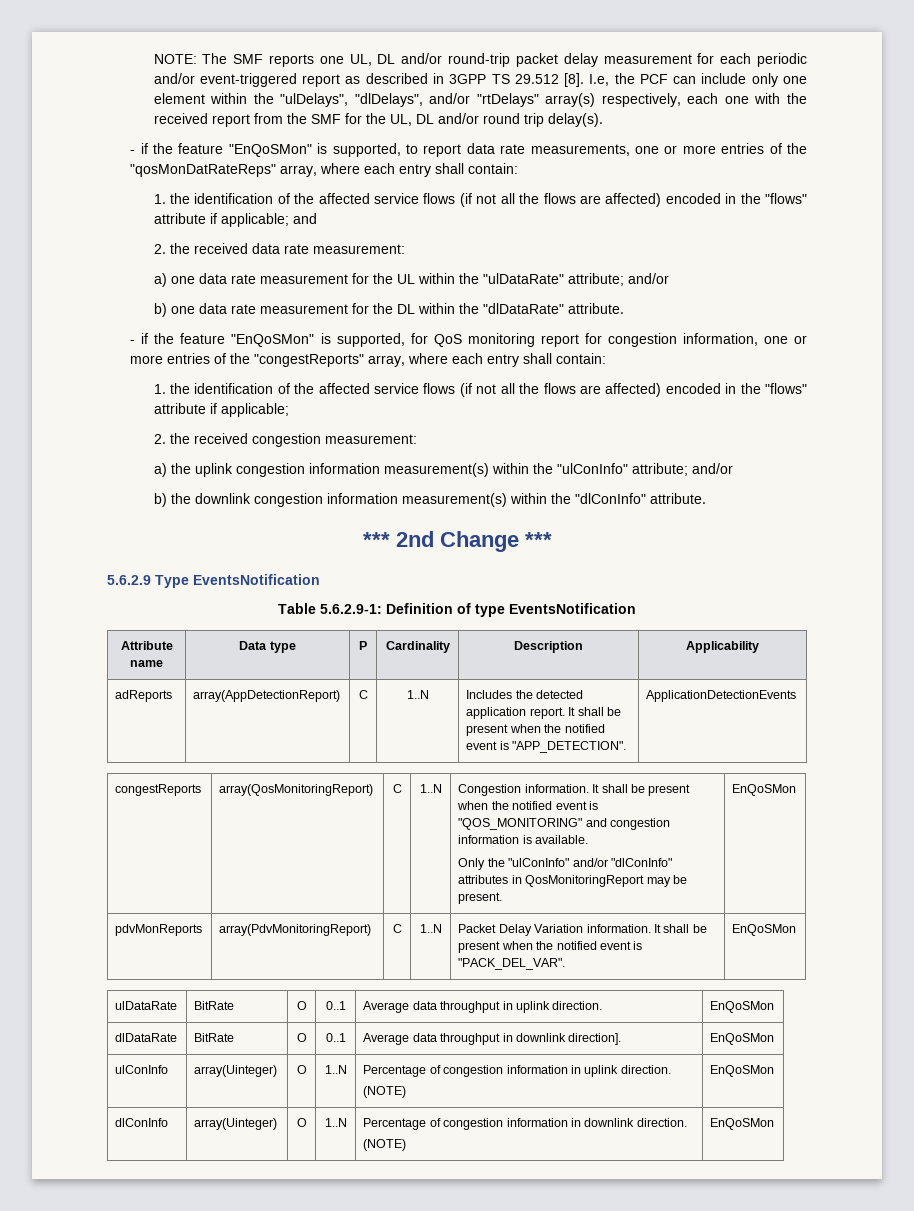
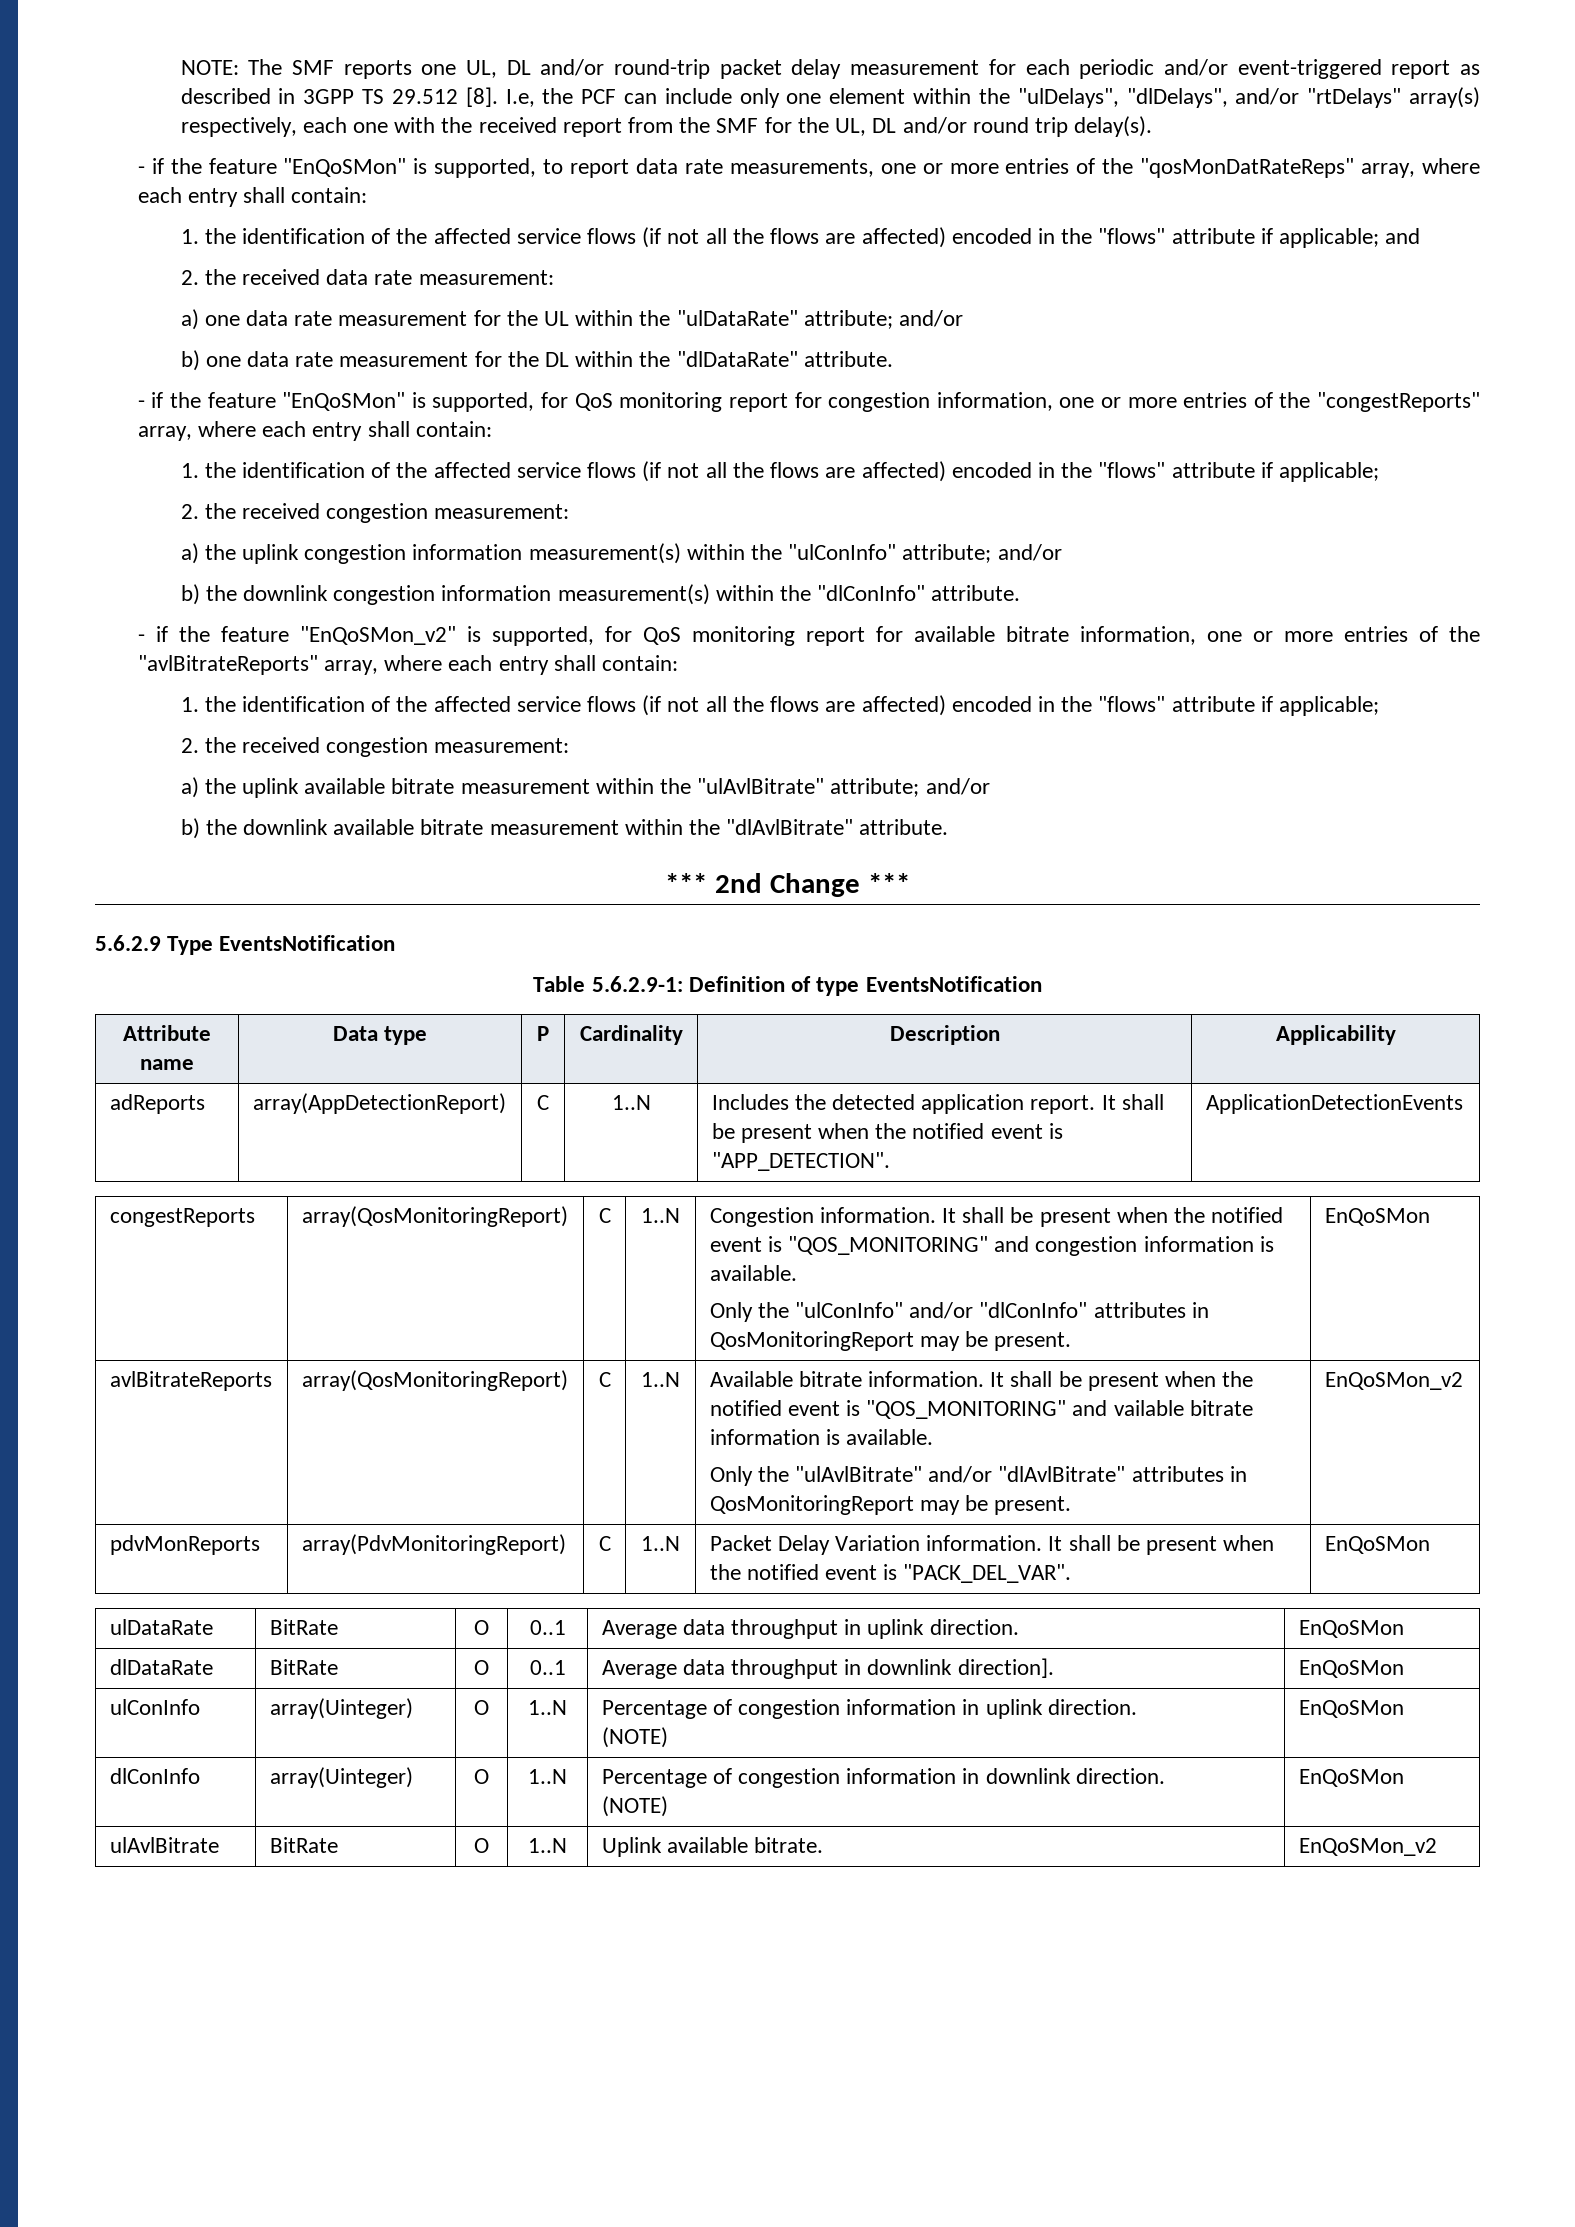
(706, 498) none -> [137,626,1480,646] [137,655,679,675] [180,695,1379,716] [180,737,570,757] [180,777,990,798] [180,818,949,839] // - if the feature "EnQoSMon_v2" is supported, for QoS monitoring report for available bitrate information, one or more entries of the "avlBitrateReports" array, where each entry shall contain: // 1. the identification of the affected service flows (if not all the flows are affected) encoded in the "flows" attribute if applicable; // 2. the received congestion measurement: // a) the uplink available bitrate measurement within the "ulAvlBitrate" attribute; and/or // b) the downlink available bitrate measurement within the "dlAvlBitrate" attribute.
(797, 790) none -> [109,1371,272,1391] [301,1370,568,1391] [598,1372,611,1387] [641,1372,680,1387] [709,1371,1254,1391] [709,1400,1253,1419] [709,1429,934,1445] [709,1466,1247,1486] [709,1495,1072,1515] [1324,1372,1463,1390] // avlBitrateReports | array(QosMonitoringReport) | C | 1..N | Available bitrate information. It shall be present when the notified event is "QOS_MONITORING" and vailable bitrate information is available. // Only the "ulAvlBitrate" and/or "dlAvlBitrate" attributes in QosMonitoringReport may be present. | EnQoSMon_v2
(775, 1124) none -> [109,1837,219,1853] [269,1837,338,1853] [474,1838,489,1853] [528,1838,567,1853] [601,1837,824,1857] [1298,1838,1437,1856] // ulAvlBitrate | BitRate | O | 1..N | Uplink available bitrate. | EnQoSMon_v2

